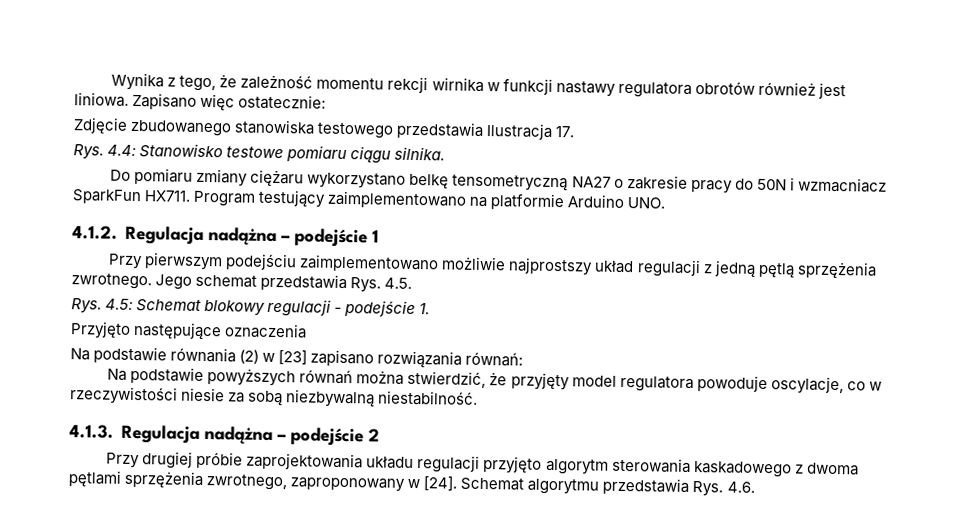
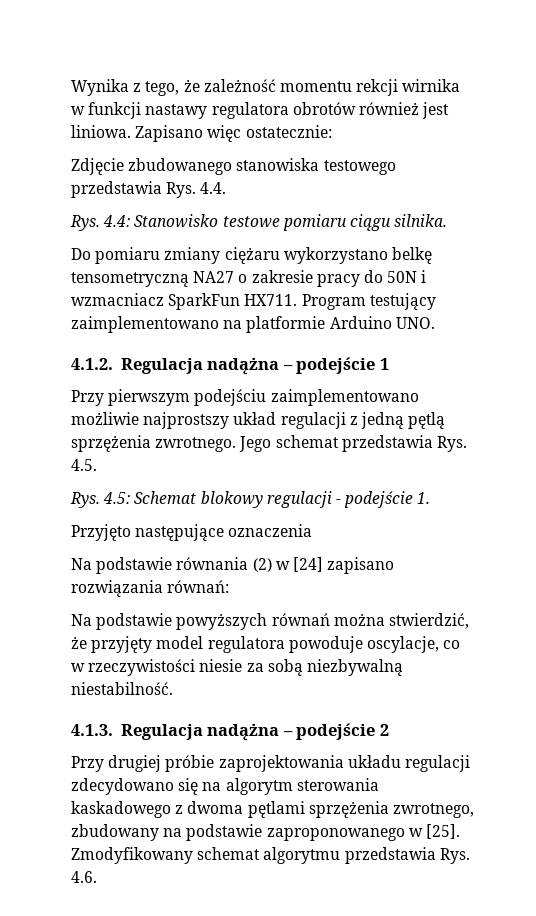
[486,123,575,140] Ilustracja 17. -> [166,182,227,198] Rys. 4.4.
[278,350,308,365] [23] -> [292,557,323,572] [24]
[483,456,543,474] przyjęto -> [71,778,222,795] zdecydowano się na
[290,476,525,492] zaproponowany w [24]. Schemat -> [71,824,460,841] [71,847,261,864] zbudowany na podstawie zaproponowanego w [25]. Zmodyfikowany schemat

